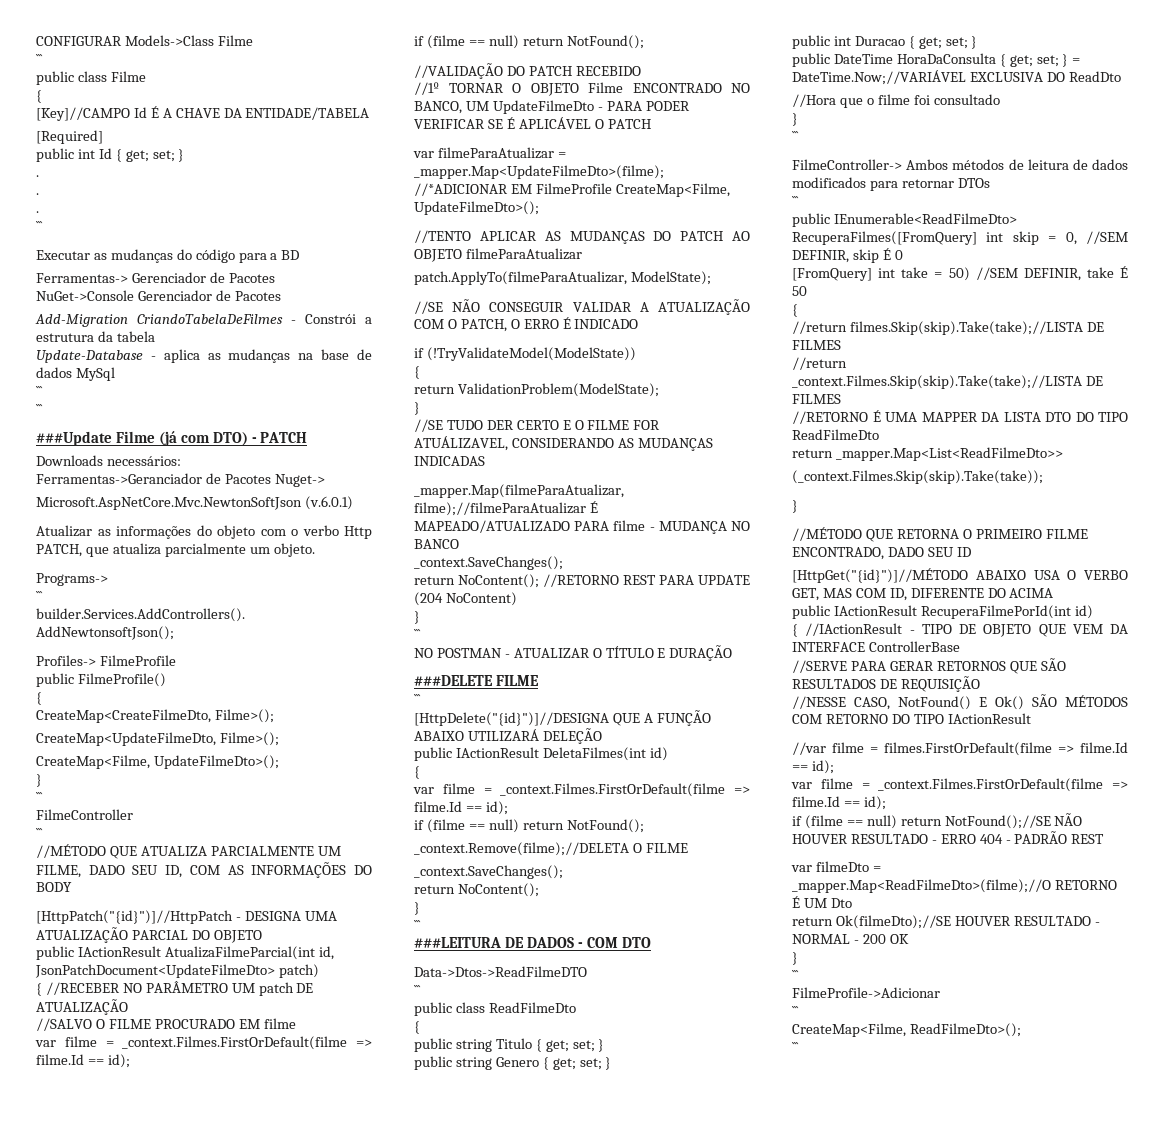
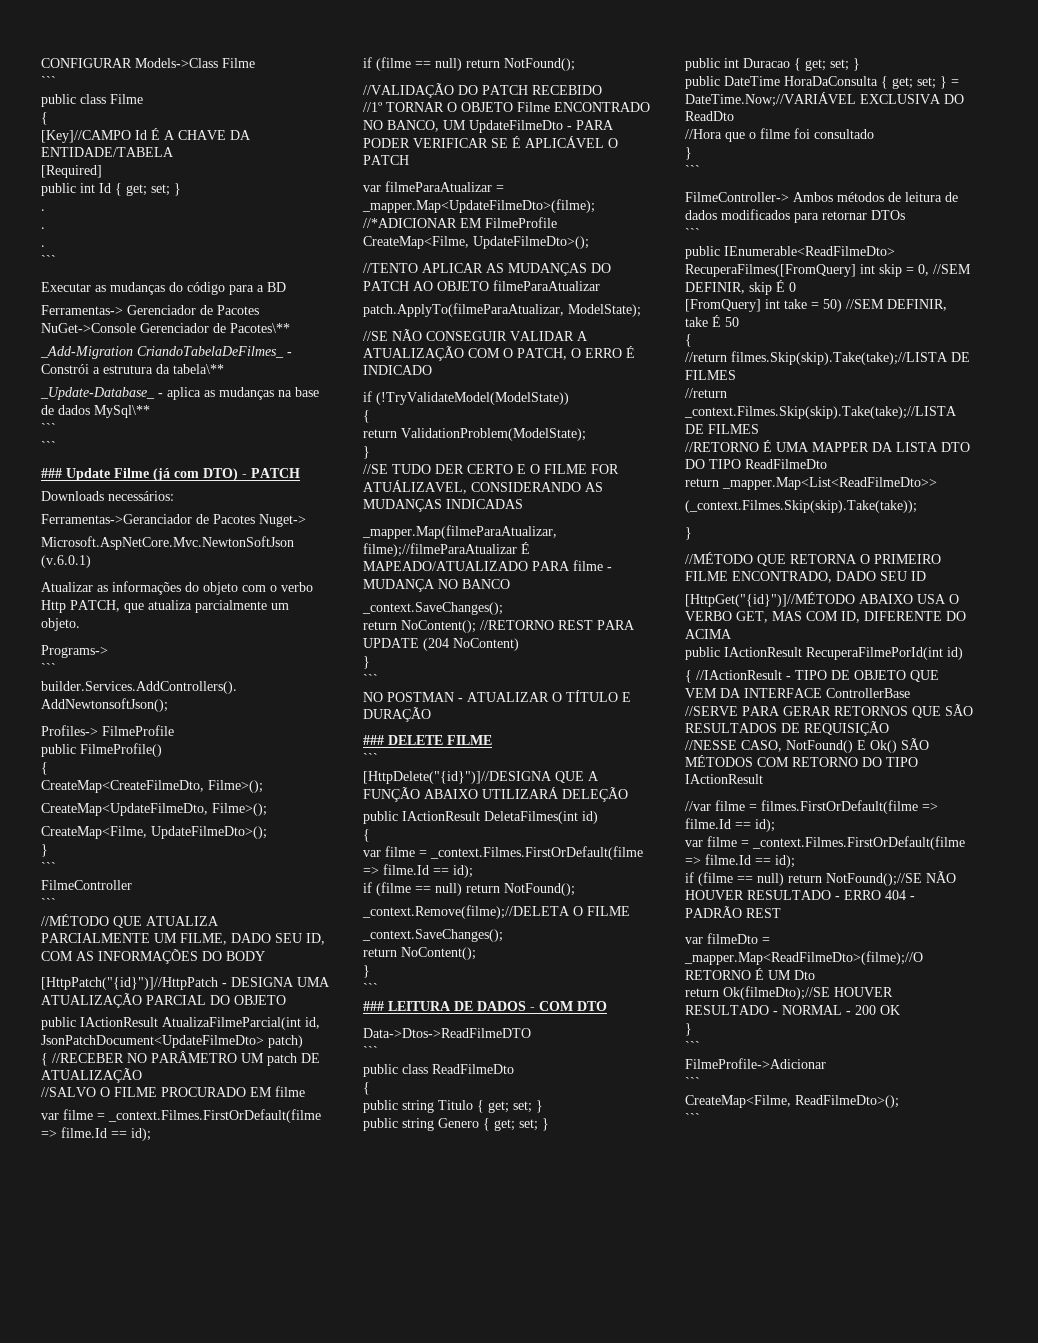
[234,291,281,301] [35,314,283,327] Pacotes // Add-Migration CriandoTabelaDeFilmes -> [230,323,290,333] [40,346,284,359] Pacotes\** // _Add-Migration CriandoTabelaDeFilmes_
[116,331,155,342] [36,350,143,363] tabela // Update-Database -> [173,364,224,374] [40,387,155,400] tabela\** // _Update-Database_
[75,367,115,381] MySql -> [94,405,150,418] MySql\**
[36,431,112,446] ###Update -> [41,468,110,481] ### Update
[414,675,493,686] ###DELETE -> [363,735,443,745] ### DELETE
[414,937,501,948] ###LEITURA -> [363,1001,451,1011] ### LEITURA

